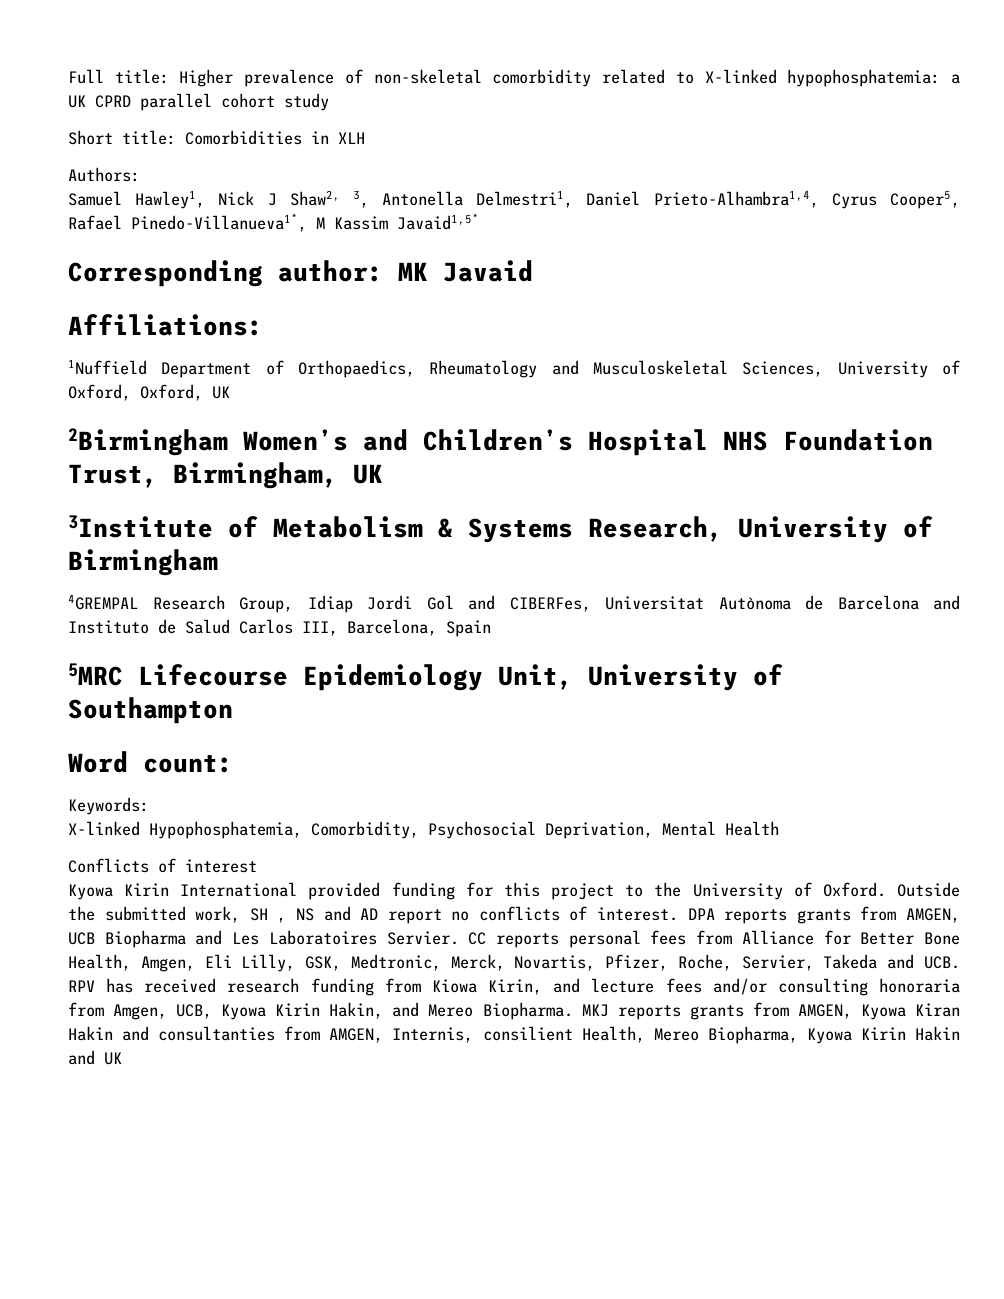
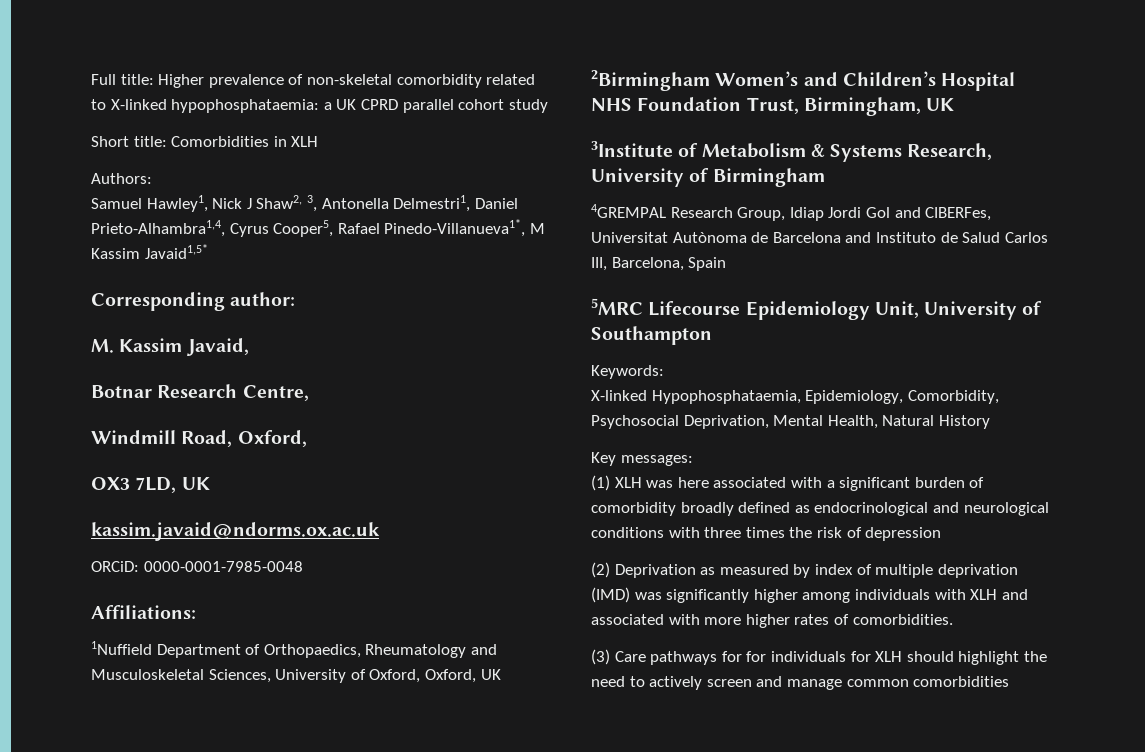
[787,69,941,87] hypophosphatemia: -> [171,99,320,113] hypophosphataemia:
[398,260,533,282] MK Javaid -> [91,338,249,356] [91,384,309,401] [91,430,307,447] [91,477,210,493] [91,522,380,541] [91,561,303,572] // M. Kassim Javaid, // Botnar Research Centre, // Windmill Road, Oxford, // OX3 7LD, UK // kassim.javaid@ndorms.ox.ac.uk // ORCiD: 0000-0001-7985-0048
[68,751,233,773] // Word count: -> (712, 335) none
[149,821,302,839] Hypophosphatemia, -> [651,390,904,404] Hypophosphataemia, Epidemiology,
[725,821,779,836] [68,858,257,873] [68,882,961,900] [68,906,961,924] [68,930,960,948] [68,954,960,972] [68,978,961,996] [68,1002,961,1020] [68,1026,961,1044] [68,1050,122,1065] Health // Conflicts of interest // Kyowa Kirin International provided funding for this project to the University of Oxford. Outside the submitted work, SH , NS and AD report no conflicts of interest. DPA reports grants from AMGEN, UCB Biopharma and Les Laboratoires Servier. CC reports personal fees from Alliance for Better Bone Health, Amgen, Eli Lilly, GSK, Medtronic, Merck, Novartis, Pfizer, Roche, Servier, Takeda and UCB. RPV has received research funding from Kiowa Kirin, and lecture fees and/or consulting honoraria from Amgen, UCB, Kyowa Kirin Hakin, and Mereo Biopharma. MKJ reports grants from AMGEN, Kyowa Kiran Hakin and consultanties from AMGEN, Internis, consilient Health, Mereo Biopharma, Kyowa Kirin Hakin and UK -> [827,415,990,429] [591,452,693,466] [591,475,985,491] [591,502,1049,516] [591,527,942,541] [591,562,1018,578] [591,587,1028,603] [591,614,953,628] [591,649,1047,665] [591,676,1010,690] Health, Natural History // Key messages: // (1) XLH was here associated with a significant burden of comorbidity broadly defined as endocrinological and neurological conditions with three times the risk of depression // (2) Deprivation as measured by index of multiple deprivation (IMD) was significantly higher among individuals with XLH and associated with more higher rates of comorbidities. // (3) Care pathways for for individuals for XLH should highlight the need to actively screen and manage common comorbidities

